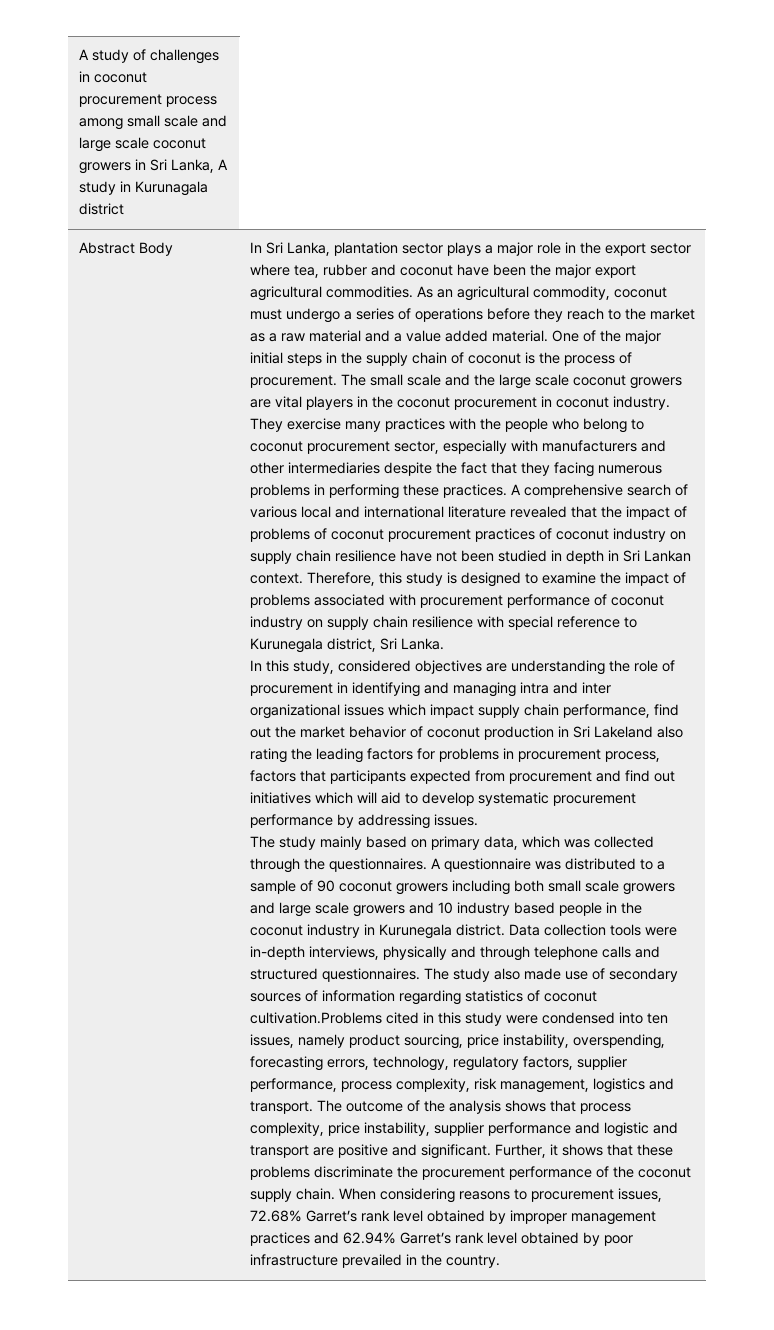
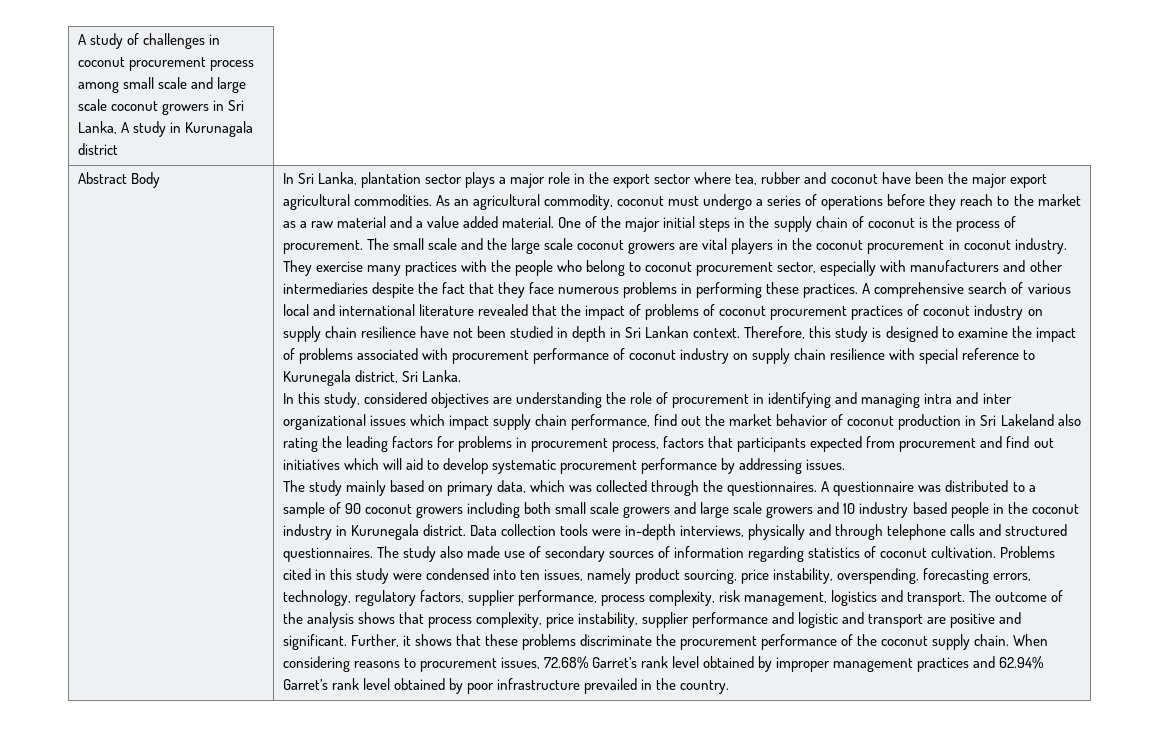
[553,462,594,477] facing -> [528,282,554,294] face
[249,1012,382,1024] cultivation.Problems -> [931,546,1056,558] cultivation. Problems

